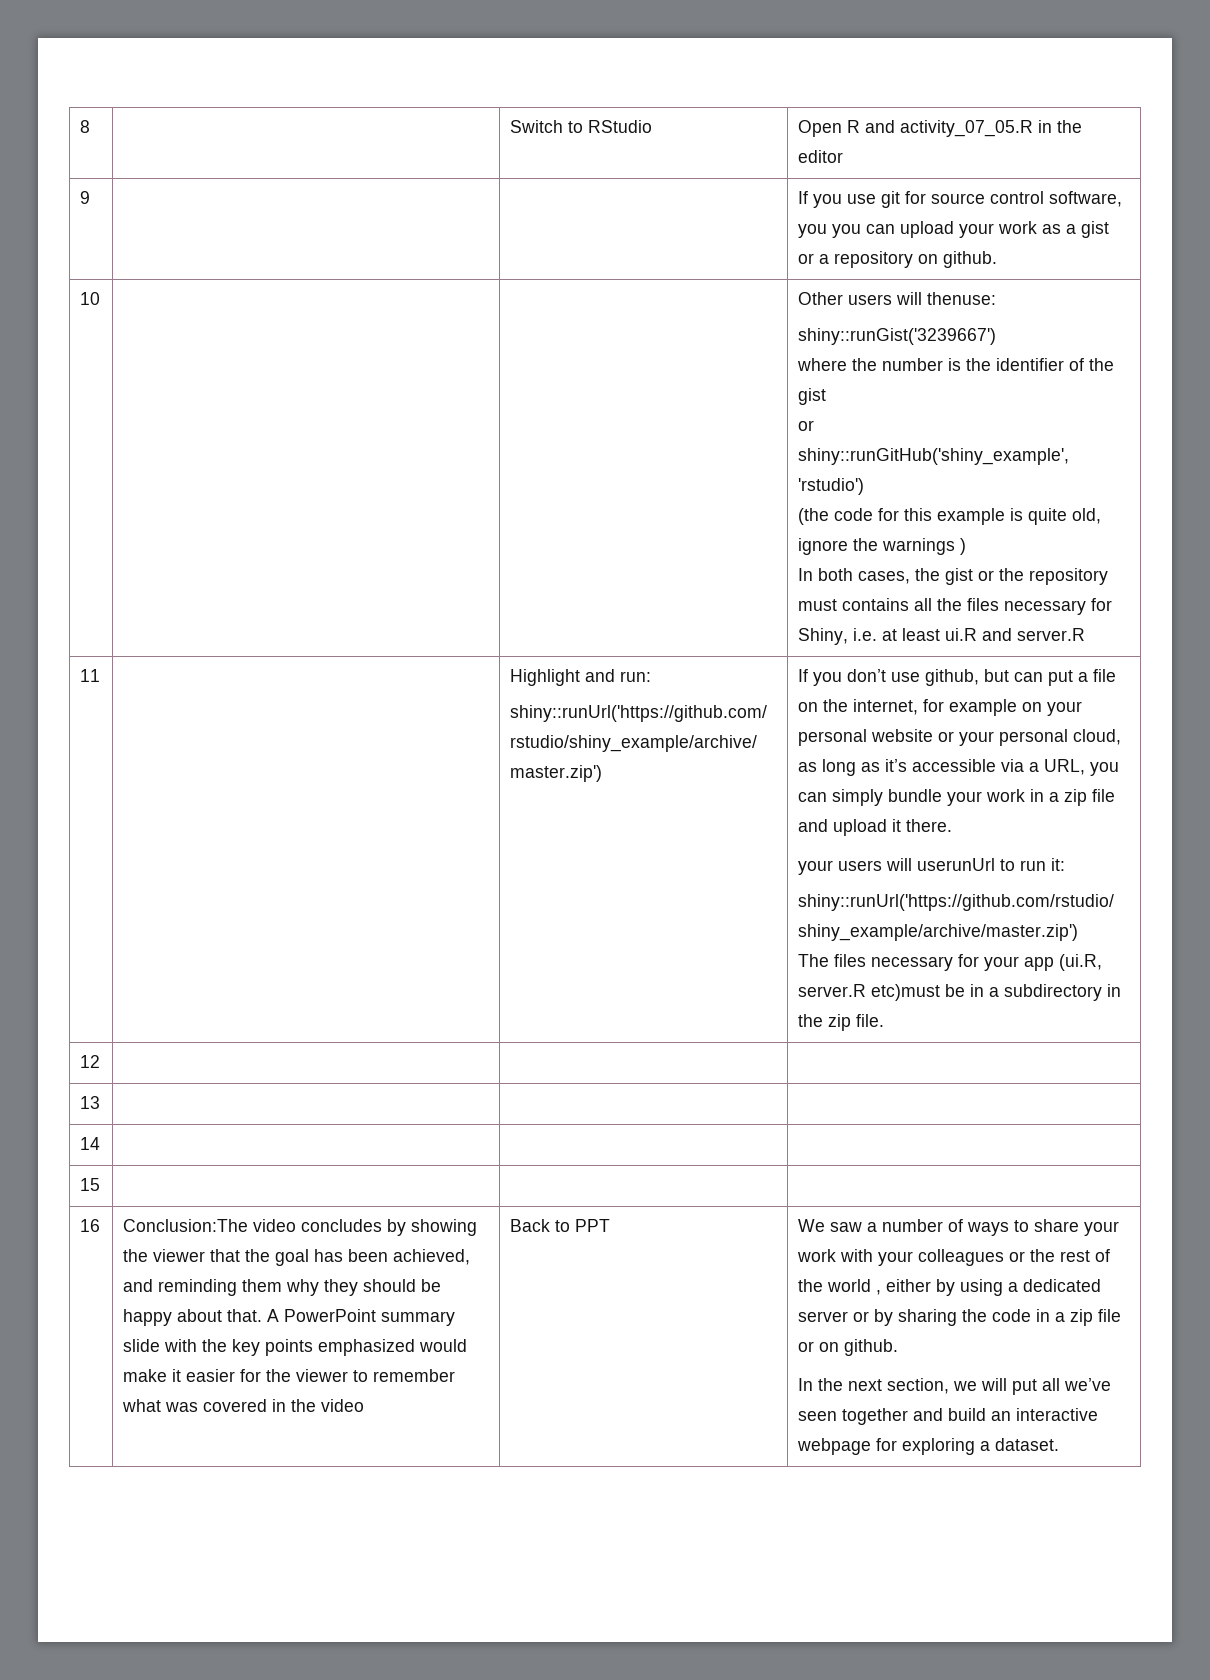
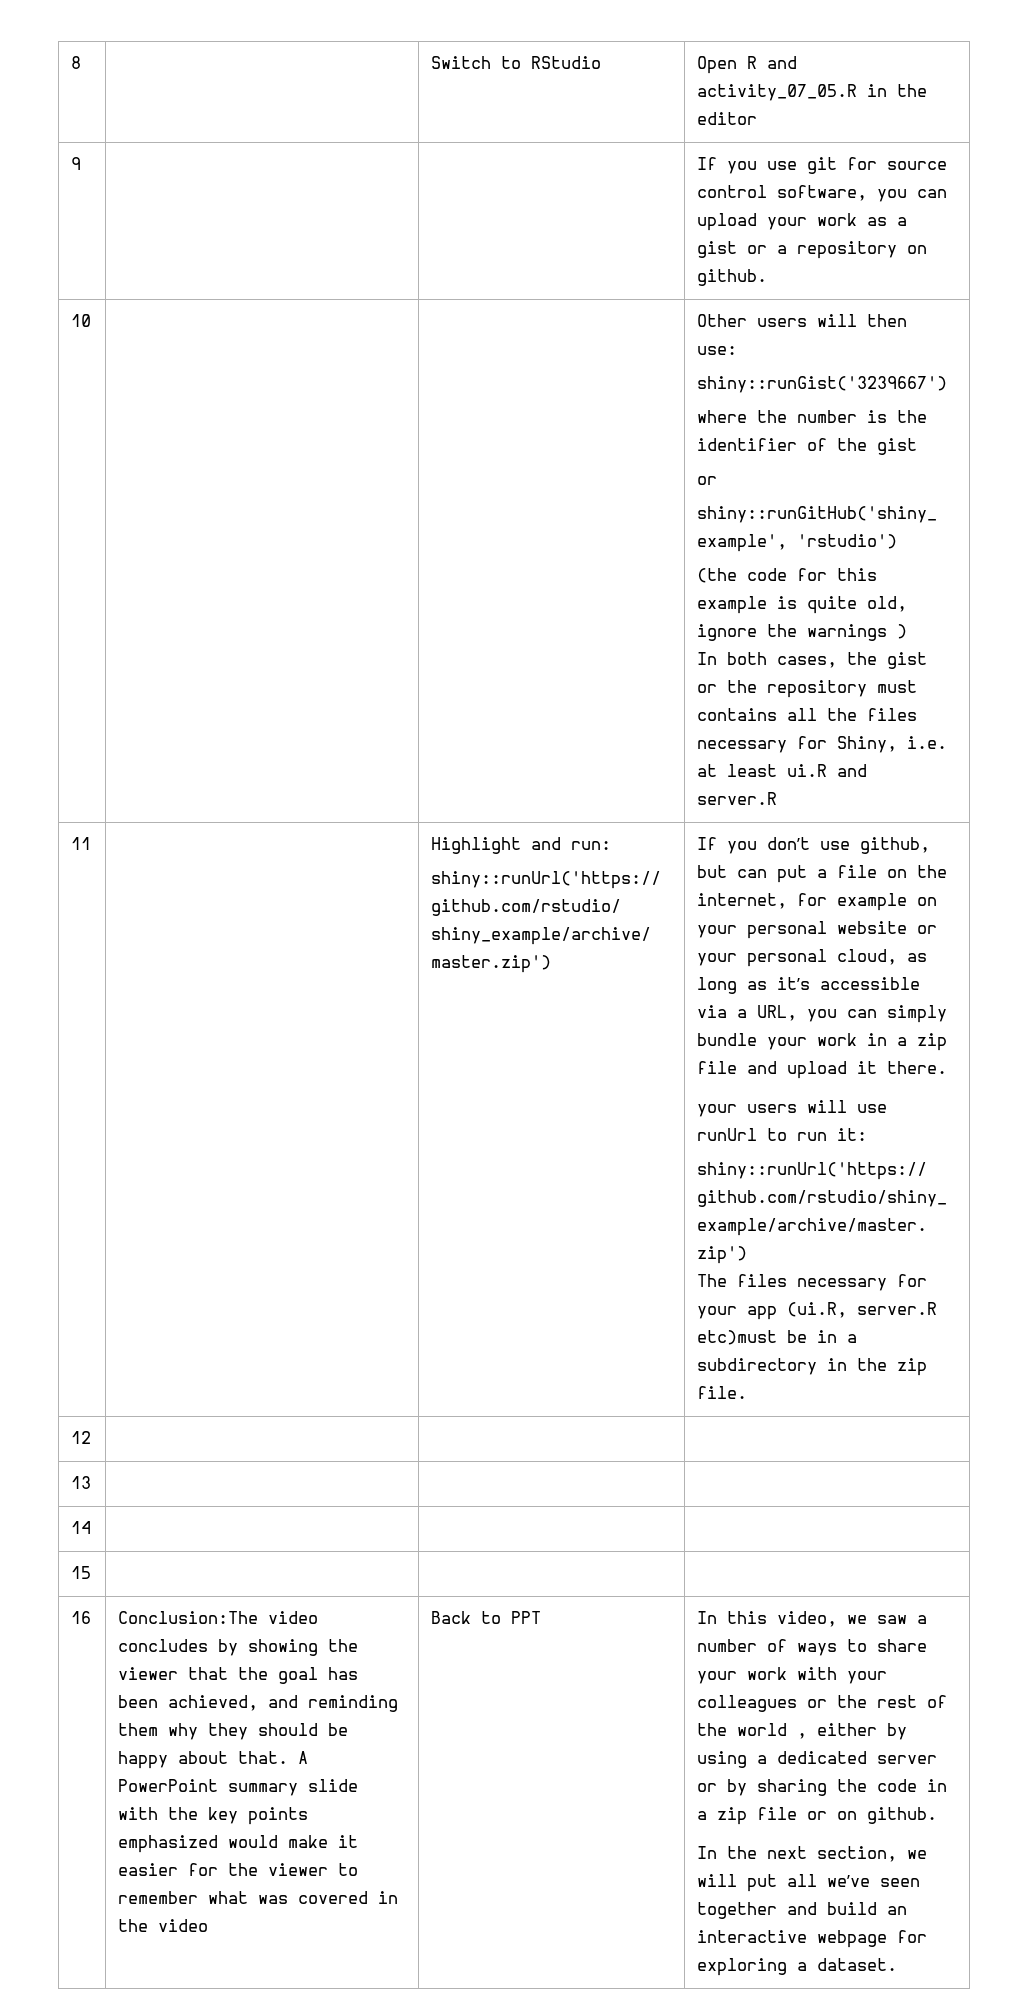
[832,224,862,238] you -> (908, 195) none
[927,292,997,305] thenuse: -> [867,314,908,327] [697,346,738,355] then use:
[917,858,996,871] userunUrl -> [857,1104,888,1113] [697,1128,758,1141] use runUrl
[798,1219,826,1232] We -> [697,1611,868,1627] In this video, we

